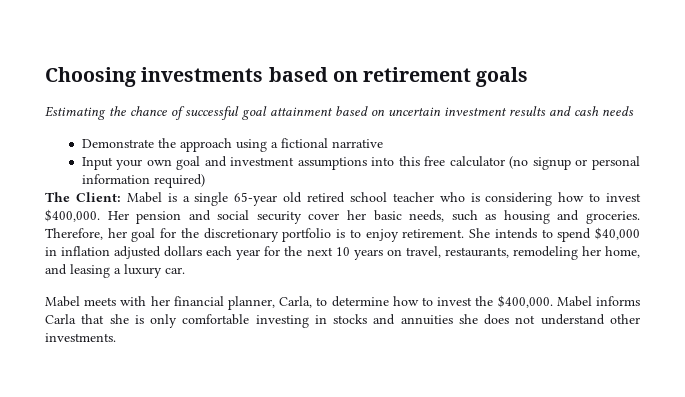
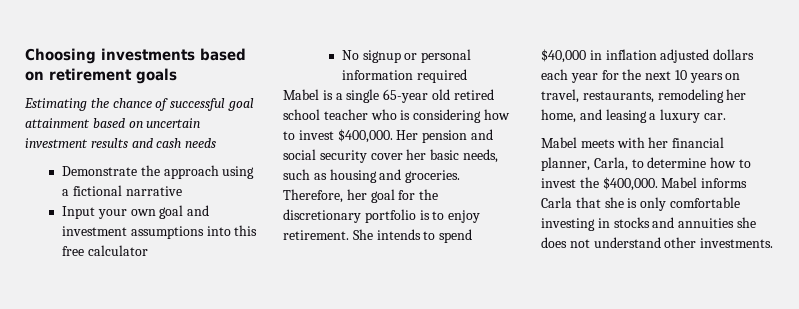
[509,156,529,169] (no -> [341,50,359,60] // No
[153,174,205,188] [45,192,121,202] required) // The Client: -> [416,69,467,83] required //

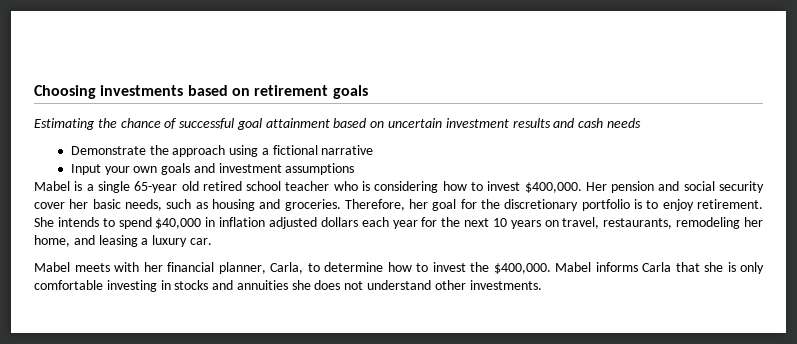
[159,205,184,219] goal -> [161,163,191,175] goals
[206,225,258,236] [62,245,148,256] [341,49,472,63] [341,69,467,83] into this free calculator // No signup or personal information required -> (355, 169) none

